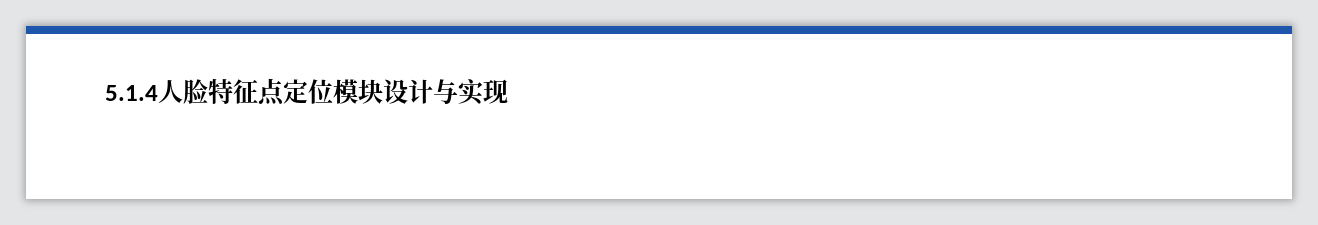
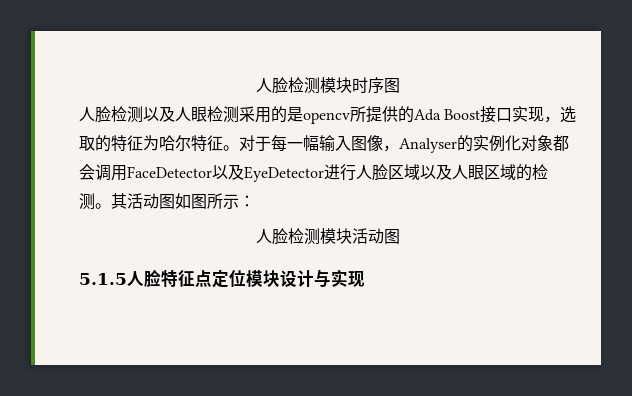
[105,85,158,101] 5.1.4 -> [256,77,400,94] [79,106,577,124] [79,135,569,153] [79,164,548,182] [79,193,255,210] [256,228,400,245] [79,273,127,285] 人脸检测模块时序图 // 人脸检测以及人眼检测采用的是opencv所提供的Ada Boost接口实现，选取的特征为哈尔特征。对于每一幅输入图像，Analyser的实例化对象都会调用FaceDetector以及EyeDetector进行人脸区域以及人眼区域的检测。其活动图如图所示： // 人脸检测模块活动图 // 5.1.5

